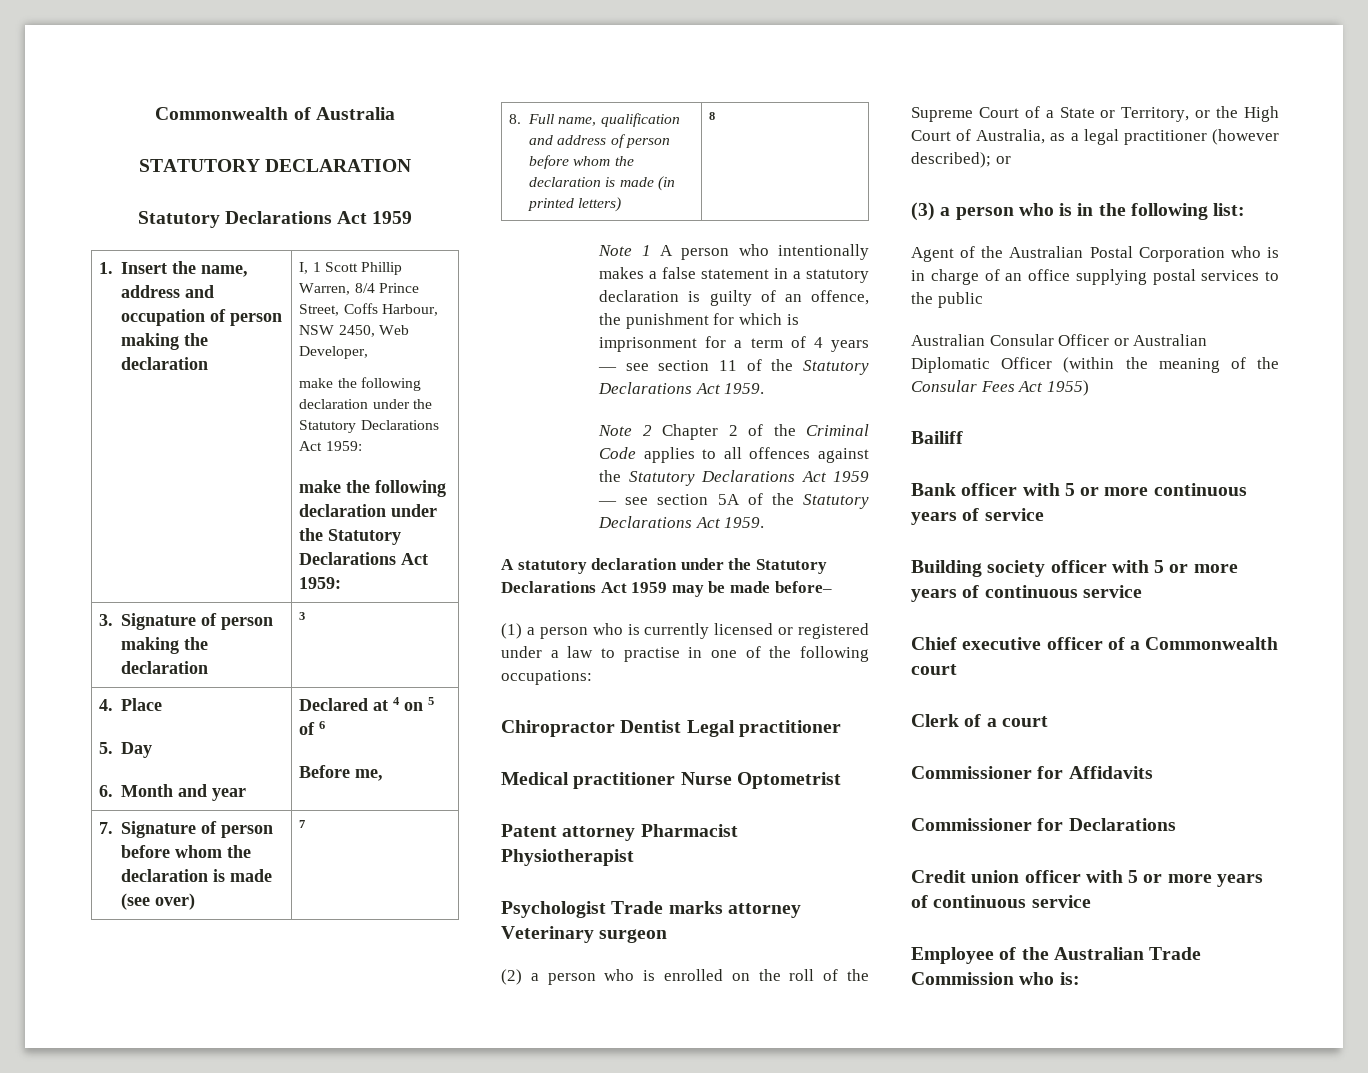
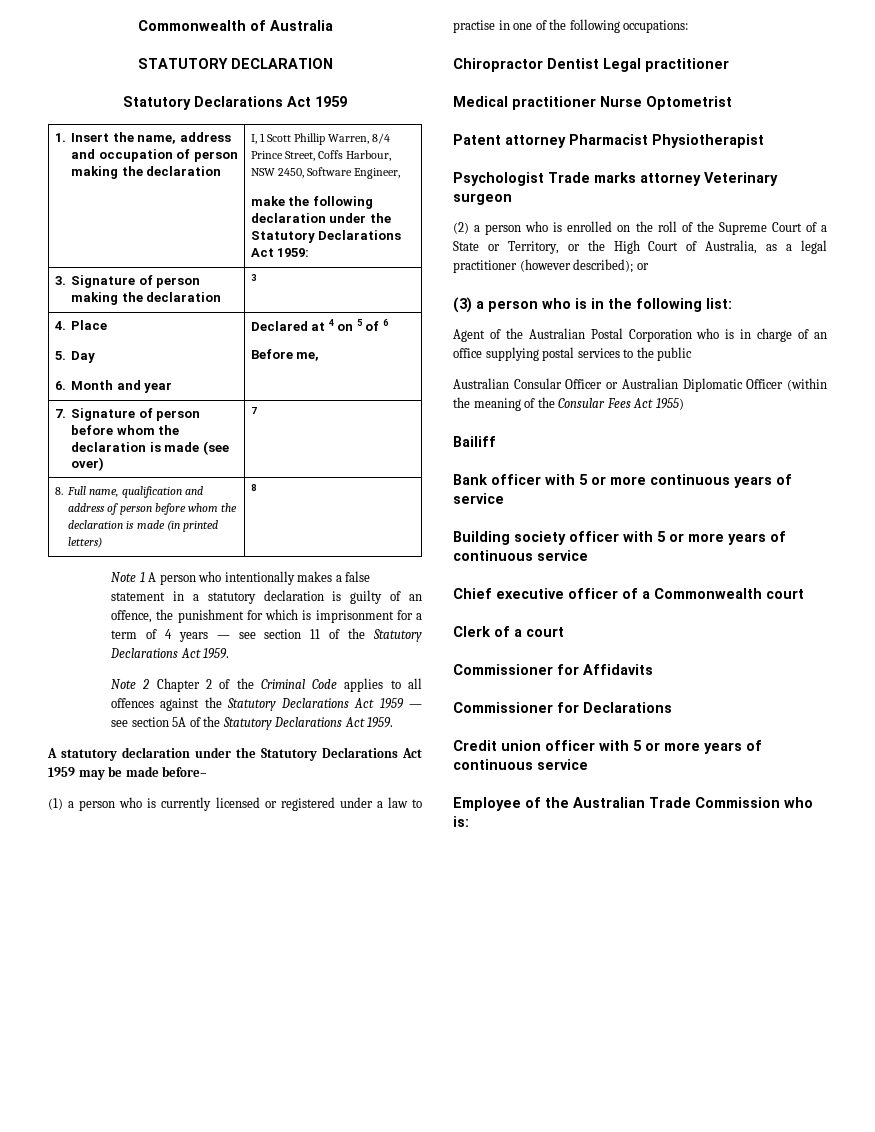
[378,325,409,335] [299,346,369,359] [299,377,421,391] [299,399,432,409] [299,420,439,433] [299,441,362,451] Web Developer, // make the following declaration under the Statutory Declarations Act 1959: -> [306,167,400,179] Software Engineer,

